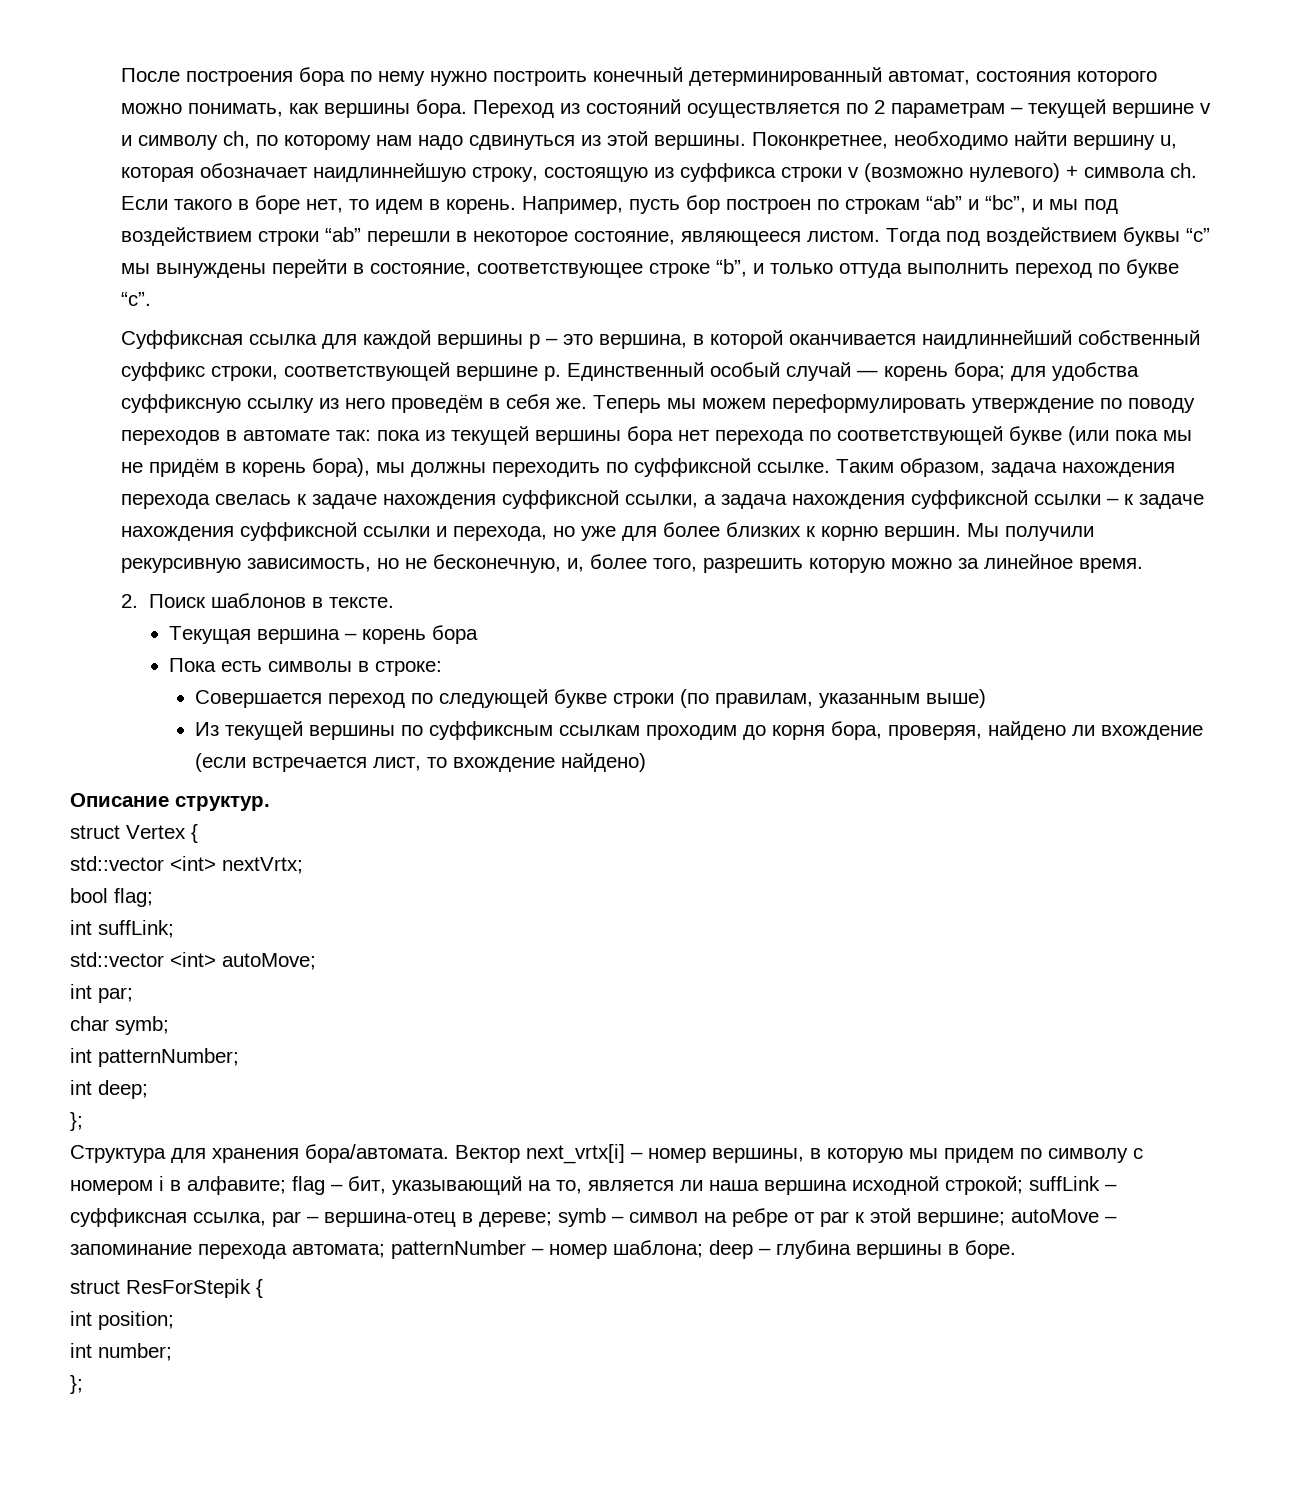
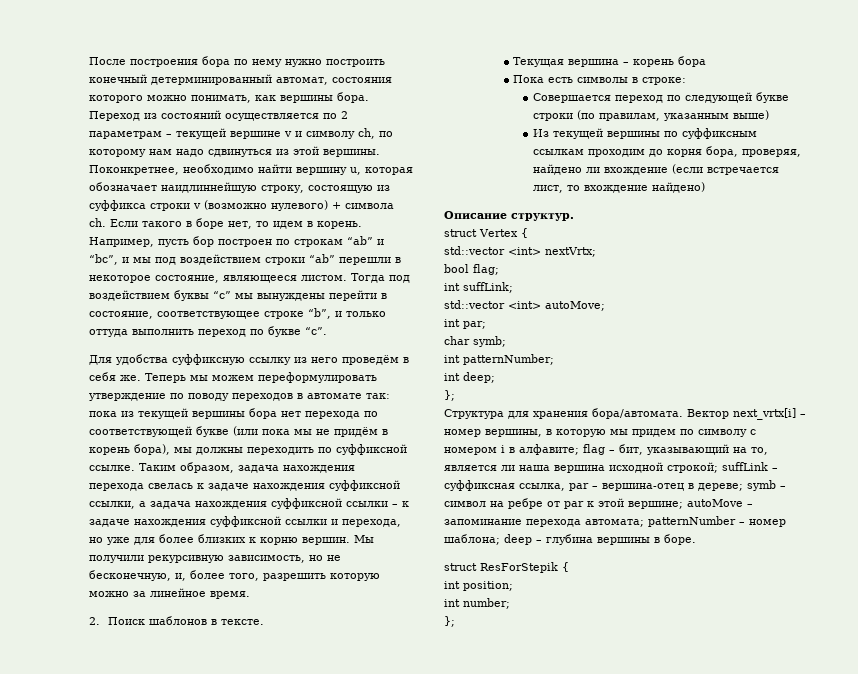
[121,330,1201,349] [121,362,1047,381] Суффиксная ссылка для каждой вершины p – это вершина, в которой оканчивается наидлиннейший собственный суффикс строки, соответствующей вершине p. Единственный особый случай — корень бора; для -> [89,355,113,365] Для

